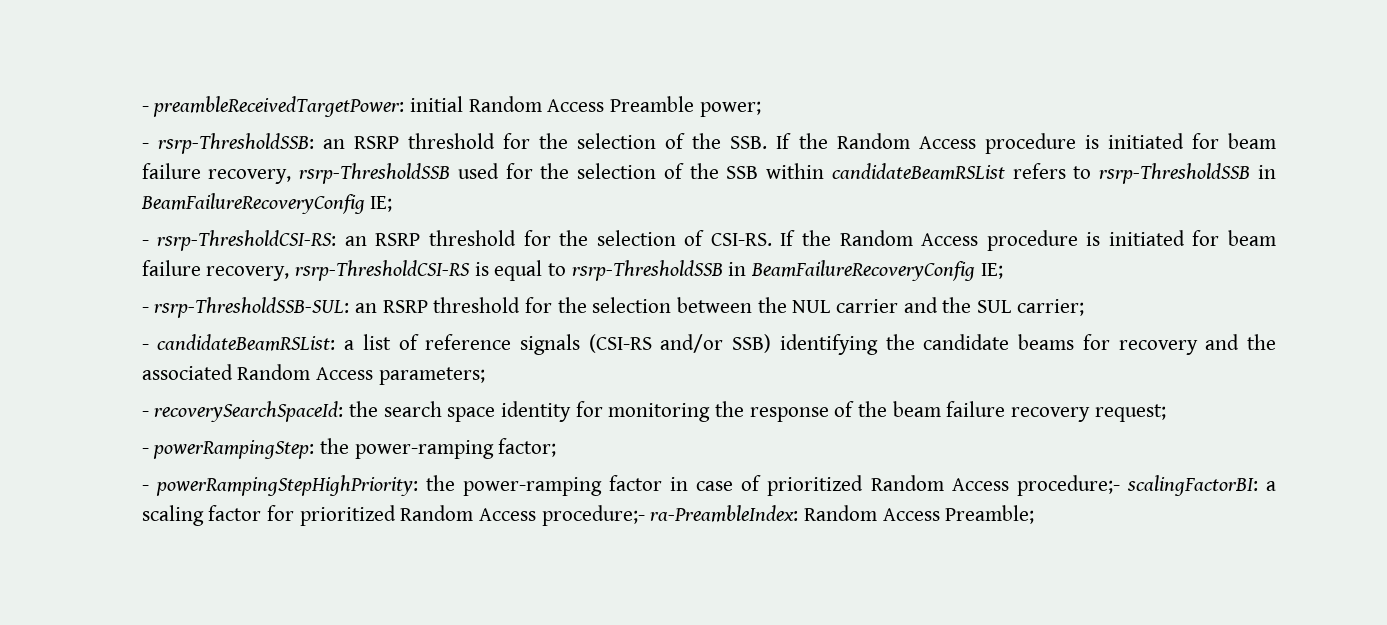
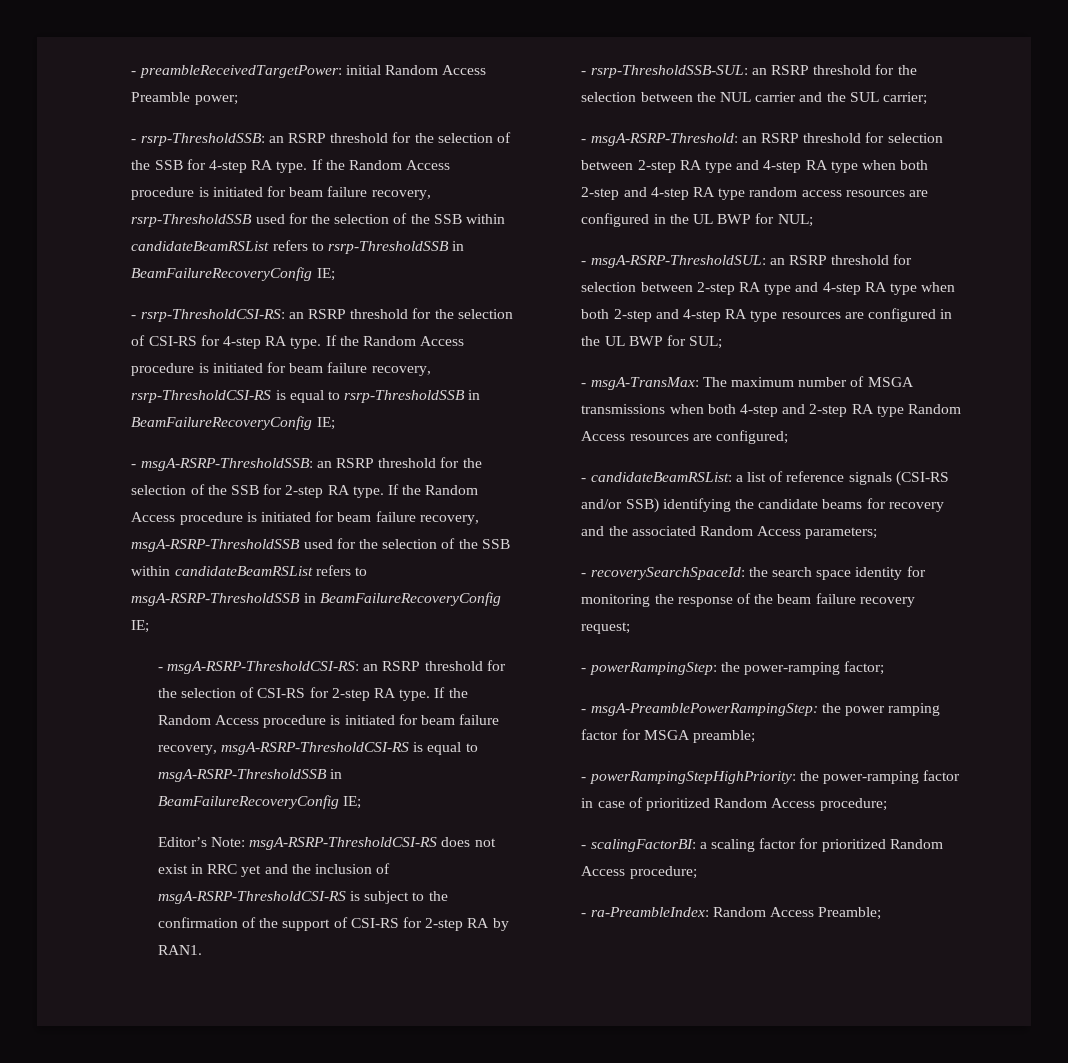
[730,136,768,149] SSB. -> [154,159,308,173] SSB for 4-step RA type.
[710,233,772,246] CSI-RS. -> [148,335,322,349] CSI-RS for 4-step RA type.
(1003, 271) none -> [131,457,482,471] [131,484,479,498] [131,511,479,525] [131,538,510,552] [131,565,368,576] [131,592,501,606] [131,620,150,633] [157,660,506,674] [157,687,468,701] [157,714,500,728] [157,742,478,755] [157,769,343,782] [157,795,362,809] [157,837,496,850] [157,863,391,877] [157,891,448,904] [157,917,509,931] [157,945,202,955] // - msgA-RSRP-ThresholdSSB: an RSRP threshold for the selection of the SSB for 2-step RA type. If the Random Access procedure is initiated for beam failure recovery, msgA-RSRP-ThresholdSSB used for the selection of the SSB within candidateBeamRSList refers to msgA-RSRP-ThresholdSSB in BeamFailureRecoveryConfig IE; // - msgA-RSRP-ThresholdCSI-RS: an RSRP threshold for the selection of CSI-RS for 2-step RA type. If the Random Access procedure is initiated for beam failure recovery, msgA-RSRP-ThresholdCSI-RS is equal to msgA-RSRP-ThresholdSSB in BeamFailureRecoveryConfig IE; // Editor’s Note: msgA-RSRP-ThresholdCSI-RS does not exist in RRC yet and the inclusion of msgA-RSRP-ThresholdCSI-RS is subject to the confirmation of the support of CSI-RS for 2-step RA by RAN1.
(1084, 307) none -> [581,132,943,146] [581,160,929,173] [581,187,928,200] [581,213,813,227] [581,254,913,268] [581,282,956,295] [581,308,953,322] [581,335,723,349] [581,376,914,390] [581,404,961,417] [581,430,789,444] // - msgA-RSRP-Threshold: an RSRP threshold for selection between 2-step RA type and 4-step RA type when both 2-step and 4-step RA type random access resources are configured in the UL BWP for NUL; // - msgA-RSRP-ThresholdSUL: an RSRP threshold for selection between 2-step RA type and 4-step RA type when both 2-step and 4-step RA type resources are configured in the UL BWP for SUL; // - msgA-TransMax: The maximum number of MSGA transmissions when both 4-step and 2-step RA type Random Access resources are configured;
(557, 447) none -> [581,703,941,716] [581,729,756,743] // - msgA-PreamblePowerRampingStep: the power ramping factor for MSGA preamble;
[1016,475,1120,496] procedure;- -> [819,798,887,811] [581,845,587,849] procedure; // -
[541,505,645,526] procedure;- -> [629,866,697,879] [581,913,587,917] procedure; // -

